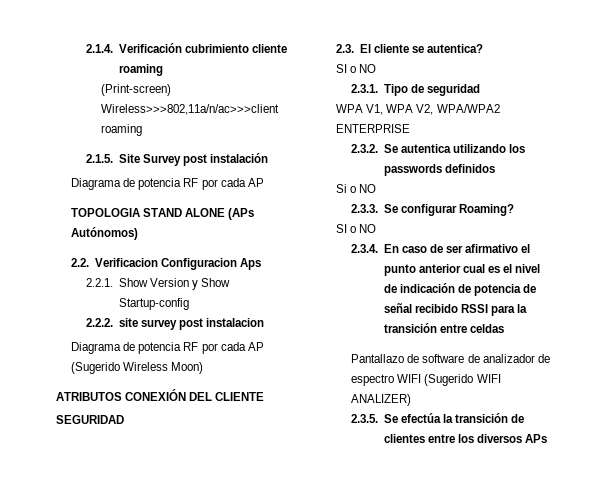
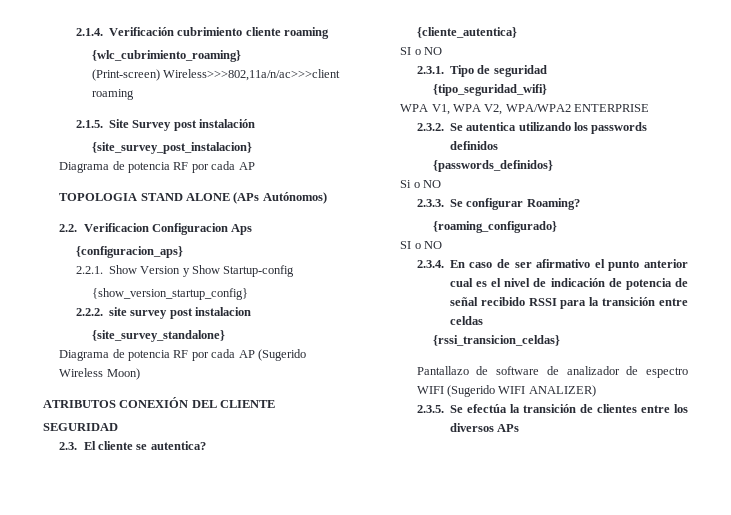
(163, 70) none -> [91,50,241,62] // {wlc_cubrimiento_roaming}
(269, 158) none -> [91,142,252,154] // {site_survey_post_instalacion}
(262, 264) none -> [75,246,183,258] // {configuracion_aps}
(189, 304) none -> [91,288,248,300] // {show_version_startup_config}
(265, 322) none -> [91,330,225,342] // {site_survey_standalone}
(484, 48) none -> [416,27,517,38] // {cliente_autentica}
(481, 90) none -> [432,84,547,96] // {tipo_seguridad_wifi}
(496, 168) none -> [432,160,553,172] // {passwords_definidos}
(515, 210) none -> [432,221,557,233] // {roaming_configurado}
(505, 328) none -> [432,335,560,346] // {rssi_transicion_celdas}

